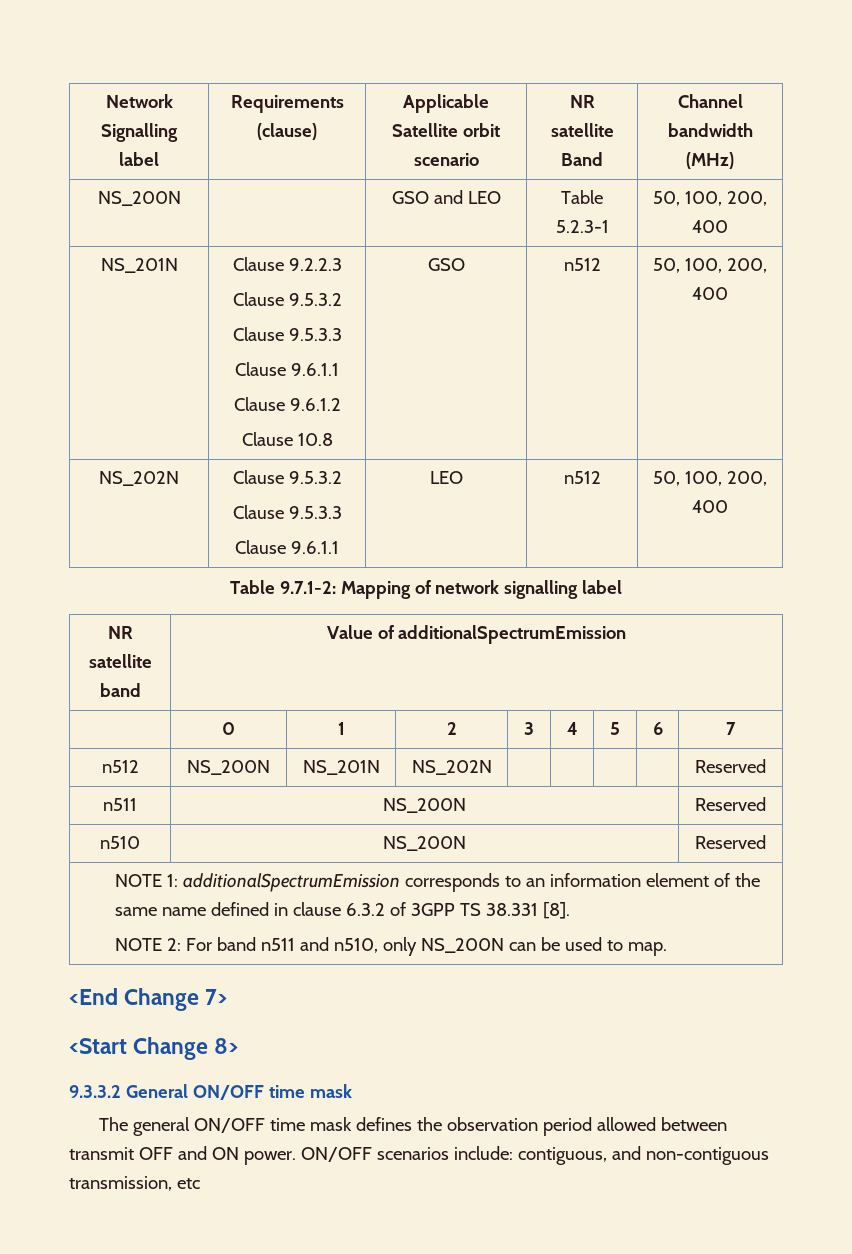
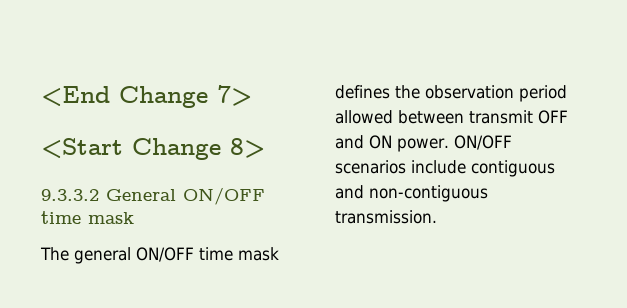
[105,94,173,108] [101,123,178,142] [119,152,159,166] [230,95,344,113] [257,123,317,140] [403,94,489,113] [392,123,500,137] [413,153,479,166] [569,95,595,108] [550,123,614,137] [561,152,603,166] [677,94,743,108] [667,123,753,137] [686,152,734,169] [97,191,181,206] [391,190,501,204] [561,190,604,204] [555,220,609,233] [653,191,767,206] [692,220,728,233] [100,258,178,273] [232,257,342,271] [232,292,342,306] [232,327,342,341] [235,362,339,376] [233,397,341,411] [241,432,333,446] [427,258,465,271] [563,258,601,271] [653,258,767,273] [692,287,728,300] [99,471,179,486] [232,470,342,484] [232,505,342,519] [235,540,339,554] [429,471,463,484] [563,471,601,484] [653,471,767,486] [692,500,728,513] [229,580,623,599] [107,626,133,639] [88,654,152,668] [99,683,141,697] [326,625,627,644] [222,722,235,735] [337,722,345,735] [446,722,457,735] [524,722,534,735] [566,722,578,735] [610,722,620,735] [652,722,663,735] [726,722,736,735] [101,760,139,773] [187,760,270,775] [302,760,380,775] [411,760,492,775] [695,759,766,773] [103,798,137,811] [383,798,466,813] [695,797,766,811] [100,836,140,849] [383,836,466,851] [695,835,766,849] [114,873,760,892] [114,902,570,919] [114,937,667,956] Network Signalling label | Requirements (clause) | Applicable Satellite orbit scenario | NR satellite Band | Channel bandwidth (MHz) // NS_200N | | GSO and LEO | Table 5.2.3-1 | 50, 100, 200, 400 // NS_201N | Clause 9.2.2.3 // Clause 9.5.3.2 // Clause 9.5.3.3 // Clause 9.6.1.1 // Clause 9.6.1.2 // Clause 10.8 | GSO | n512 | 50, 100, 200, 400 // NS_202N | Clause 9.5.3.2 // Clause 9.5.3.3 // Clause 9.6.1.1 | LEO | n512 | 50, 100, 200, 400 // Table 9.7.1-2: Mapping of network signalling label // NR satellite band | Value of additionalSpectrumEmission // | 0 | 1 | 2 | 3 | 4 | 5 | 6 | 7 // n512 | NS_200N | NS_201N | NS_202N | | | | | Reserved // n511 | NS_200N | Reserved // n510 | NS_200N | Reserved // NOTE 1: additionalSpectrumEmission corresponds to an information element of the same name defined in clause 6.3.2 of 3GPP TS 38.331 [8]. // NOTE 2: For band n511 and n510, only NS_200N can be used to map. // -> (41, 96) none
[453,1146,769,1165] [69,1176,200,1191] include: contiguous, and non-contiguous transmission, etc -> [411,160,555,177] [335,185,488,202] [335,210,437,224] include contiguous and non-contiguous transmission.

